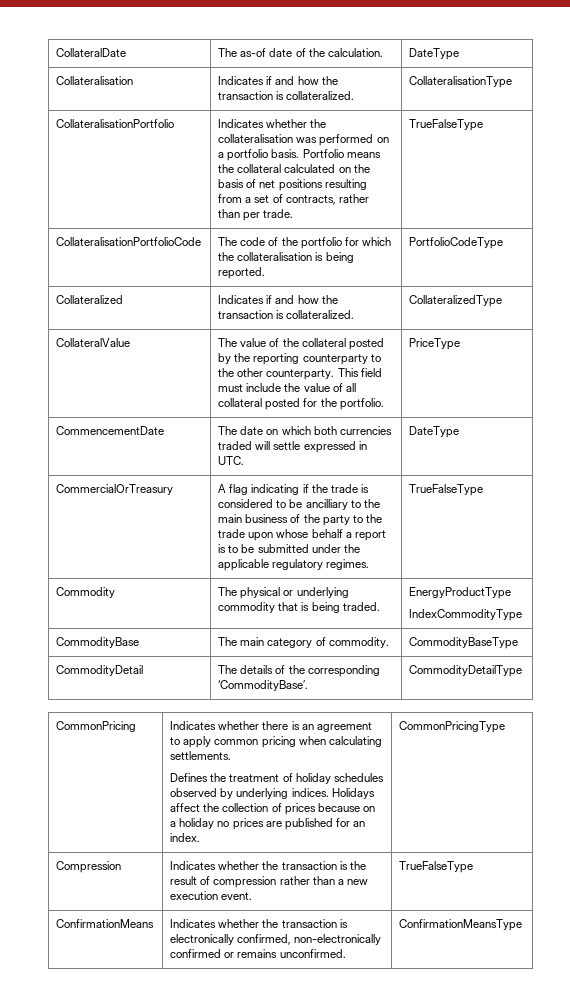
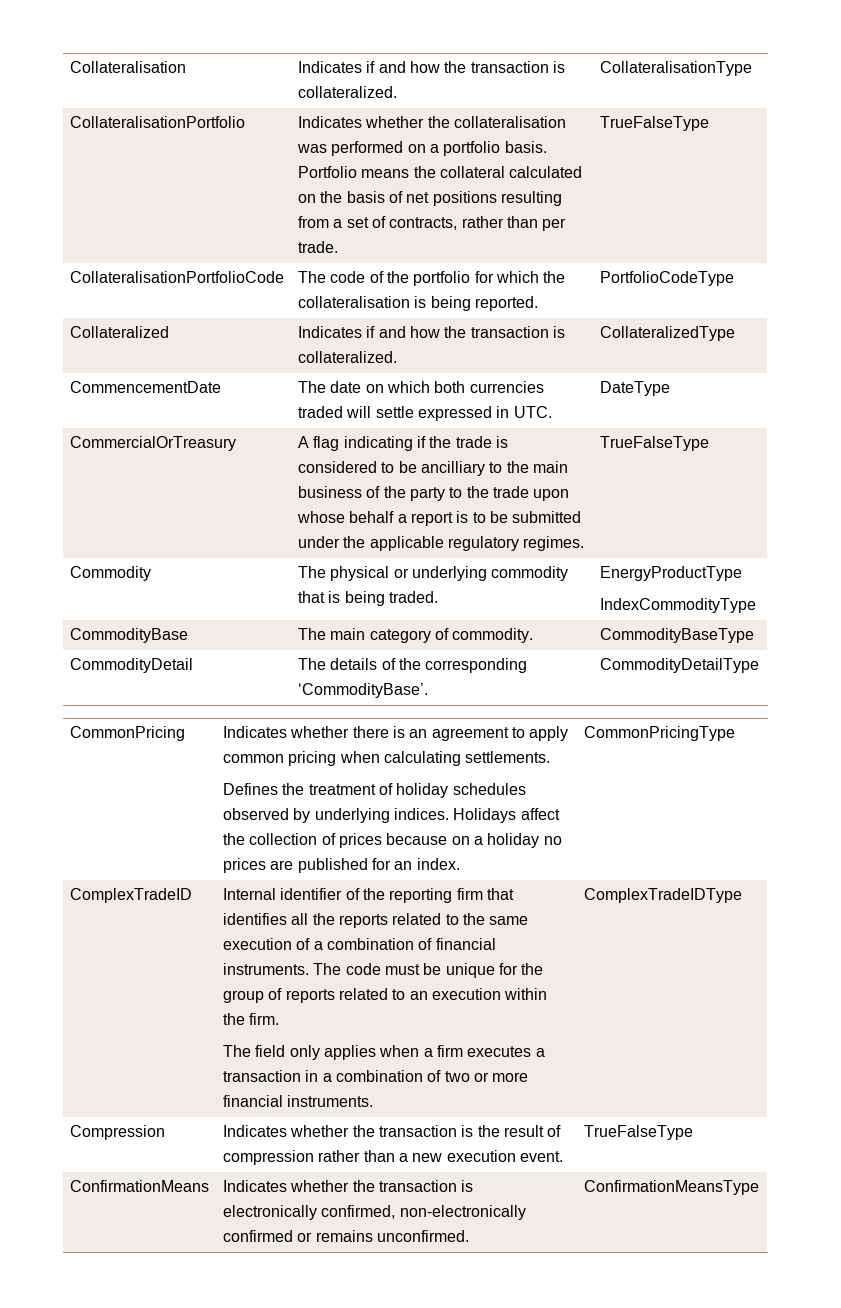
[56,48,127,57] [218,48,383,57] [409,48,460,60] CollateralDate | The as-of date of the calculation. | DateType // -> (69, 67) none
[56,338,131,347] [218,338,384,350] [218,353,381,365] [218,368,382,380] [218,383,356,392] [218,398,384,410] [409,338,461,350] // CollateralValue | The value of the collateral posted by the reporting counterparty to the other counterparty. This field must include the value of all collateral posted for the portfolio. | PriceType -> (735, 333) none
(506, 727) none -> [69,888,192,903] [222,888,514,903] [222,913,529,928] [222,938,496,950] [222,963,544,978] [222,988,548,1003] [222,1013,280,1025] [222,1045,545,1060] [222,1070,529,1082] [222,1095,374,1107] [583,888,742,903] // ComplexTradeID | Internal identifier of the reporting firm that identifies all the reports related to the same execution of a combination of financial instruments. The code must be unique for the group of reports related to an execution within the firm. // The field only applies when a firm executes a transaction in a combination of two or more financial instruments. | ComplexTradeIDType

